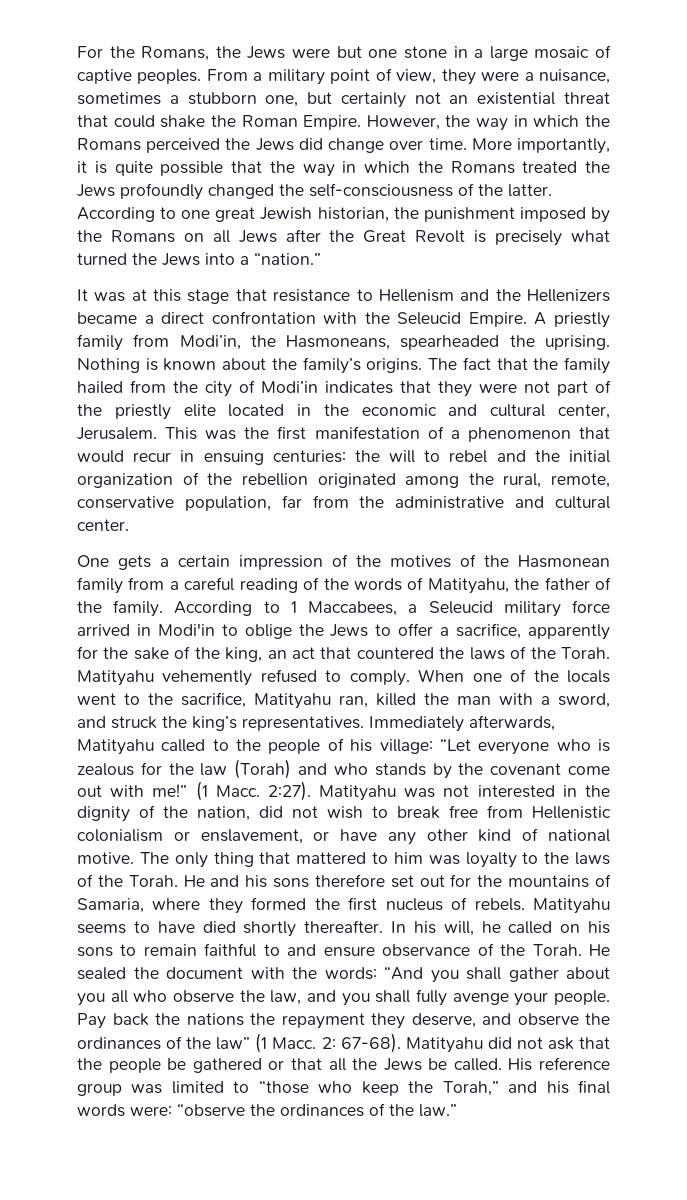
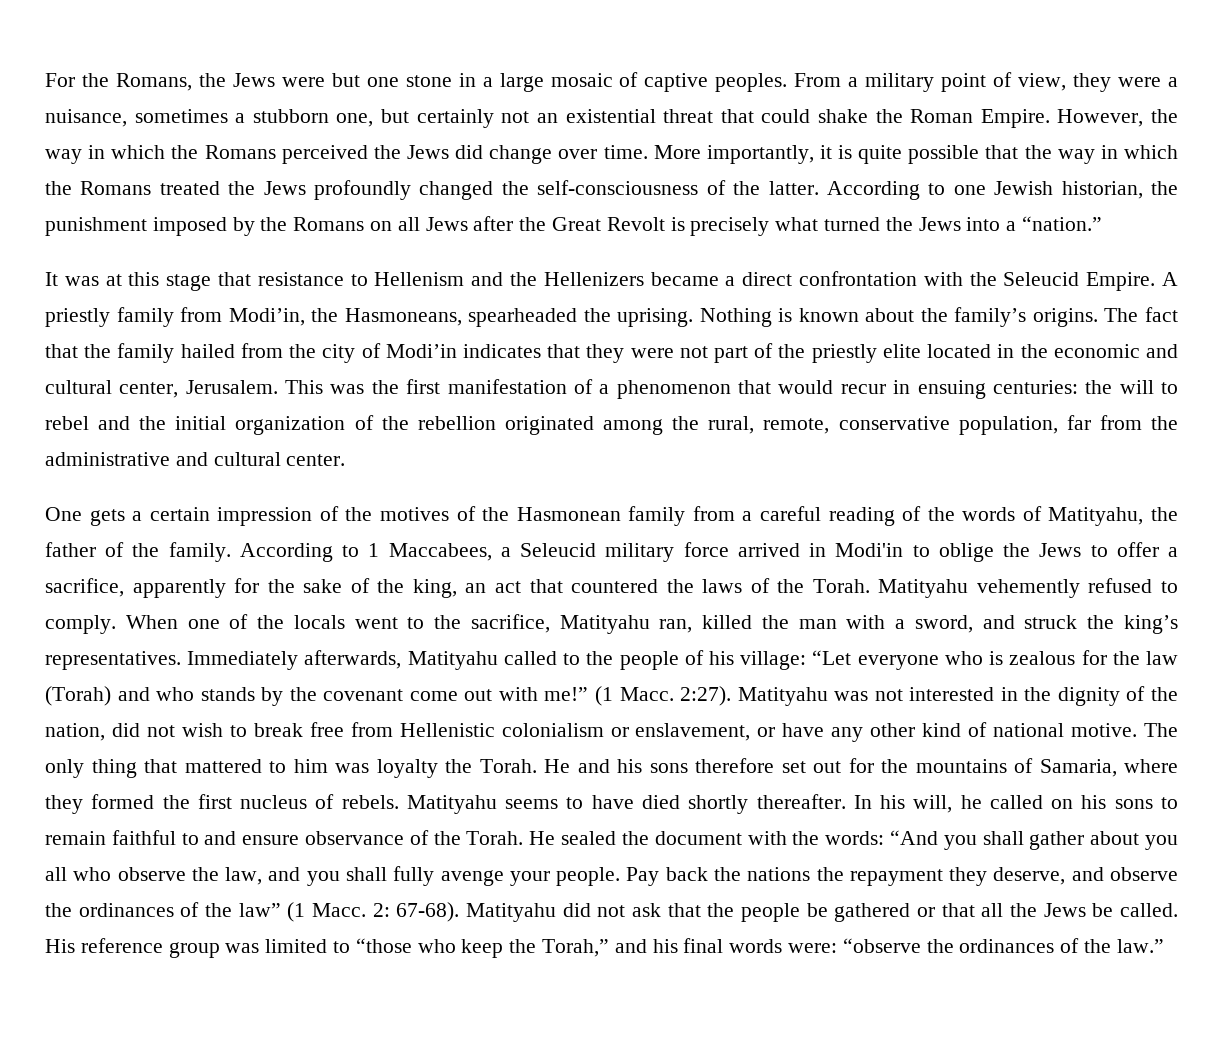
[215,207,256,222] great -> (986, 190) none
[522,852,610,865] [77,874,93,887] to the laws of -> (438, 768) none

